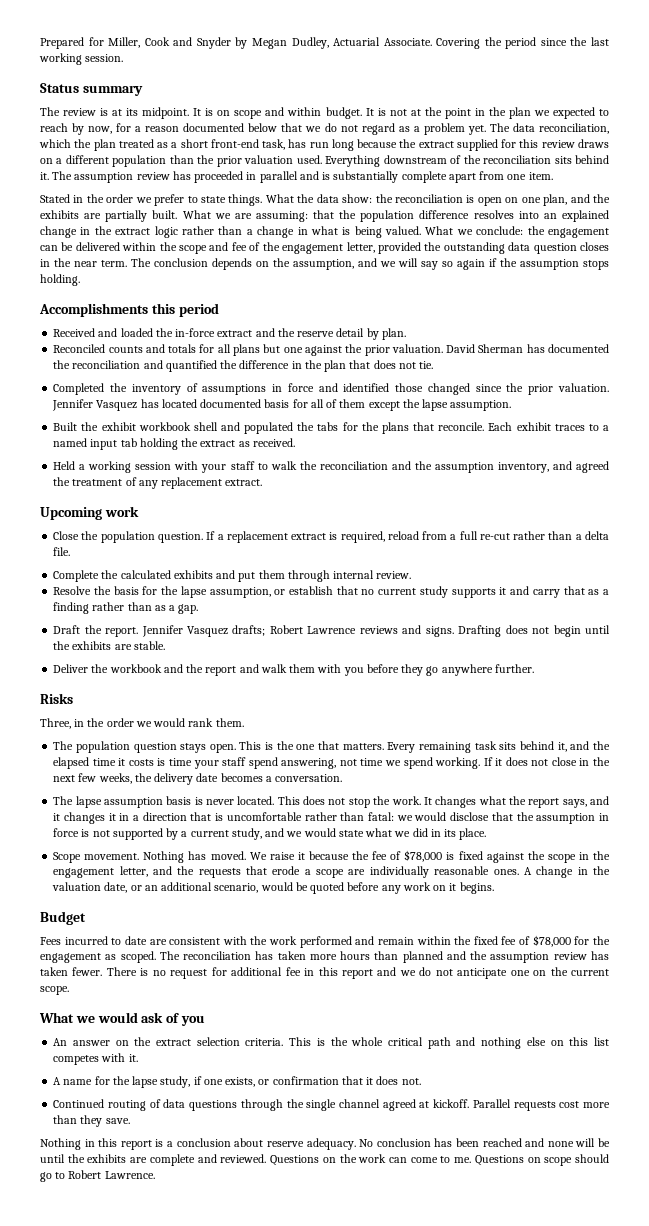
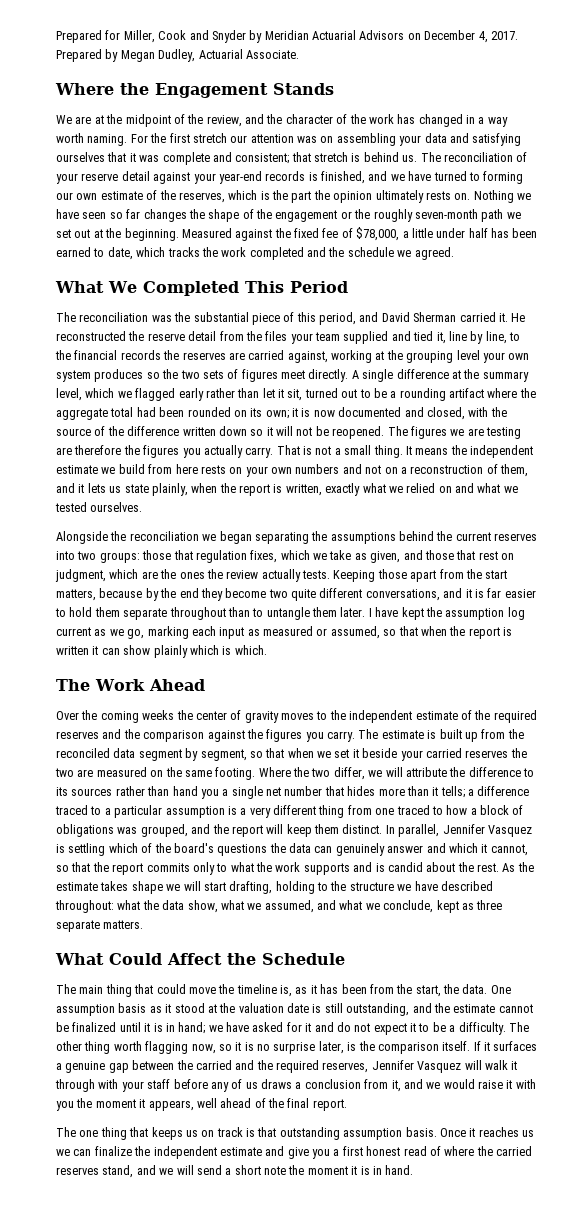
[251,37,609,49] [39,53,124,65] [40,83,143,96] [40,107,610,119] [40,123,609,135] [39,139,609,151] [40,155,609,167] [40,171,553,183] [40,194,611,206] [40,210,609,222] [40,226,610,238] [40,242,610,254] [40,258,609,270] [40,274,80,286] [39,303,219,317] [53,328,406,340] [53,344,609,356] [53,360,434,372] [53,383,609,395] [52,399,512,411] [53,422,609,434] [53,438,295,450] [53,461,609,473] [53,477,263,489] [40,506,139,520] [53,531,609,543] [53,547,71,556] [53,570,412,582] [53,586,609,598] [53,602,199,614] [53,625,610,637] [53,641,165,650] [53,664,534,676] [40,693,73,704] [40,718,244,729] [53,741,610,753] [53,757,611,769] [53,773,343,785] [53,796,610,808] [53,812,609,824] [53,828,487,840] [53,850,610,863] [53,866,610,878] [52,882,494,894] [40,911,86,925] [40,935,611,948] [40,951,609,963] [40,967,609,979] [40,986,69,995] [39,1012,205,1026] [53,1037,609,1049] [53,1053,138,1065] [53,1076,421,1088] [53,1099,610,1111] [53,1115,130,1127] [40,1138,610,1150] [40,1154,609,1166] [40,1170,155,1182] Megan Dudley, Actuarial Associate. Covering the period since the last working session. // Status summary // The review is at its midpoint. It is on scope and within budget. It is not at the point in the plan we expected to reach by now, for a reason documented below that we do not regard as a problem yet. The data reconciliation, which the plan treated as a short front-end task, has run long because the extract supplied for this review draws on a different population than the prior valuation used. Everything downstream of the reconciliation sits behind it. The assumption review has proceeded in parallel and is substantially complete apart from one item. // Stated in the order we prefer to state things. What the data show: the reconciliation is open on one plan, and the exhibits are partially built. What we are assuming: that the population difference resolves into an explained change in the extract logic rather than a change in what is being valued. What we conclude: the engagement can be delivered within the scope and fee of the engagement letter, provided the outstanding data question closes in the near term. The conclusion depends on the assumption, and we will say so again if the assumption stops holding. // Accomplishments this period // Received and loaded the in-force extract and the reserve detail by plan. // Reconciled counts and totals for all plans but one against the prior valuation. David Sherman has documented the reconciliation and quantified the difference in the plan that does not tie. // Completed the inventory of assumptions in force and identified those changed since the prior valuation. Jennifer Vasquez has located documented basis for all of them except the lapse assumption. // Built the exhibit workbook shell and populated the tabs for the plans that reconcile. Each exhibit traces to a named input tab holding the extract as received. // Held a working session with your staff to walk the reconciliation and the assumption inventory, and agreed the treatment of any replacement extract. // Upcoming work // Close the population question. If a replacement extract is required, reload from a full re-cut rather than a delta file. // Complete the calculated exhibits and put them through internal review. // Resolve the basis for the lapse assumption, or establish that no current study supports it and carry that as a finding rather than as a gap. // Draft the report. Jennifer Vasquez drafts; Robert Lawrence reviews and signs. Drafting does not begin until the exhibits are stable. // Deliver the workbook and the report and walk them with you before they go anywhere further. // Risks // Three, in the order we would rank them. // The population question stays open. This is the one that matters. Every remaining task sits behind it, and the elapsed time it costs is time your staff spend answering, not time we spend working. If it does not close in the next few weeks, the delivery date becomes a conversation. // The lapse assumption basis is never located. This does not stop the work. It changes what the report says, and it changes it in a direction that is uncomfortable rather than fatal: we would disclose that the assumption in force is not supported by a current study, and we would state what we did in its place. // Scope movement. Nothing has moved. We raise it because the fee of $78,000 is fixed against the scope in the engagement letter, and the requests that erode a scope are individually reasonable ones. A change in the valuation date, or an additional scenario, would be quoted before any work on it begins. // Budget // Fees incurred to date are consistent with the work performed and remain within the fixed fee of $78,000 for the engagement as scoped. The reconciliation has taken more hours than planned and the assumption review has taken fewer. There is no request for additional fee in this report and we do not anticipate one on the current scope. // What we would ask of you // An answer on the extract selection criteria. This is the whole critical path and nothing else on this list competes with it. // A name for the lapse study, if one exists, or confirmation that it does not. // Continued routing of data questions through the single channel agreed at kickoff. Parallel requests cost more than they save. // Nothing in this report is a conclusion about reserve adequacy. No conclusion has been reached and none will be until the exhibits are complete and reviewed. Questions on the work can come to me. Questions on scope should go to Robert Lawrence. -> [264,30,518,43] [56,49,299,62] [55,83,334,98] [56,114,508,127] [56,133,522,146] [56,152,528,165] [56,171,524,184] [56,190,531,203] [56,209,521,222] [56,227,538,241] [56,247,454,260] [55,281,348,296] [56,312,526,325] [56,331,520,344] [55,350,530,363] [56,369,529,382] [56,388,536,401] [56,407,507,420] [56,426,521,439] [56,445,533,458] [56,464,528,477] [56,483,518,496] [55,502,143,512] [56,531,538,544] [56,550,514,563] [55,569,508,582] [56,588,536,601] [55,607,525,620] [56,626,512,639] [56,645,267,658] [56,679,205,691] [56,710,537,723] [56,729,524,742] [56,748,527,761] [55,767,534,780] [56,786,530,799] [55,805,524,818] [56,824,532,837] [56,843,528,856] [56,862,534,875] [56,881,493,894] [55,900,503,913] [56,920,144,932] [55,953,345,965] [56,984,511,997] [56,1003,533,1016] [56,1022,529,1035] [56,1041,538,1054] [56,1060,518,1073] [55,1079,536,1092] [56,1098,347,1111] [56,1127,534,1140] [56,1146,532,1159] [56,1165,414,1178] Meridian Actuarial Advisors on December 4, 2017. Prepared by Megan Dudley, Actuarial Associate. // Where the Engagement Stands // We are at the midpoint of the review, and the character of the work has changed in a way worth naming. For the first stretch our attention was on assembling your data and satisfying ourselves that it was complete and consistent; that stretch is behind us. The reconciliation of your reserve detail against your year-end records is finished, and we have turned to forming our own estimate of the reserves, which is the part the opinion ultimately rests on. Nothing we have seen so far changes the shape of the engagement or the roughly seven-month path we set out at the beginning. Measured against the fixed fee of $78,000, a little under half has been earned to date, which tracks the work completed and the schedule we agreed. // What We Completed This Period // The reconciliation was the substantial piece of this period, and David Sherman carried it. He reconstructed the reserve detail from the files your team supplied and tied it, line by line, to the financial records the reserves are carried against, working at the grouping level your own system produces so the two sets of figures meet directly. A single difference at the summary level, which we flagged early rather than let it sit, turned out to be a rounding artifact where the aggregate total had been rounded on its own; it is now documented and closed, with the source of the difference written down so it will not be reopened. The figures we are testing are therefore the figures you actually carry. That is not a small thing. It means the independent estimate we build from here rests on your own numbers and not on a reconstruction of them, and it lets us state plainly, when the report is written, exactly what we relied on and what we tested ourselves. // Alongside the reconciliation we began separating the assumptions behind the current reserves into two groups: those that regulation fixes, which we take as given, and those that rest on judgment, which are the ones the review actually tests. Keeping those apart from the start matters, because by the end they become two quite different conversations, and it is far easier to hold them separate throughout than to untangle them later. I have kept the assumption log current as we go, marking each input as measured or assumed, so that when the report is written it can show plainly which is which. // The Work Ahead // Over the coming weeks the center of gravity moves to the independent estimate of the required reserves and the comparison against the figures you carry. The estimate is built up from the reconciled data segment by segment, so that when we set it beside your carried reserves the two are measured on the same footing. Where the two differ, we will attribute the difference to its sources rather than hand you a single net number that hides more than it tells; a difference traced to a particular assumption is a very different thing from one traced to how a block of obligations was grouped, and the report will keep them distinct. In parallel, Jennifer Vasquez is settling which of the board's questions the data can genuinely answer and which it cannot, so that the report commits only to what the work supports and is candid about the rest. As the estimate takes shape we will start drafting, holding to the structure we have described throughout: what the data show, what we assumed, and what we conclude, kept as three separate matters. // What Could Affect the Schedule // The main thing that could move the timeline is, as it has been from the start, the data. One assumption basis as it stood at the valuation date is still outstanding, and the estimate cannot be finalized until it is in hand; we have asked for it and do not expect it to be a difficulty. The other thing worth flagging now, so it is no surprise later, is the comparison itself. If it surfaces a genuine gap between the carried and the required reserves, Jennifer Vasquez will walk it through with your staff before any of us draws a conclusion from it, and we would raise it with you the moment it appears, well ahead of the final report. // The one thing that keeps us on track is that outstanding assumption basis. Once it reaches us we can finalize the independent estimate and give you a first honest read of where the carried reserves stand, and we will send a short note the moment it is in hand.

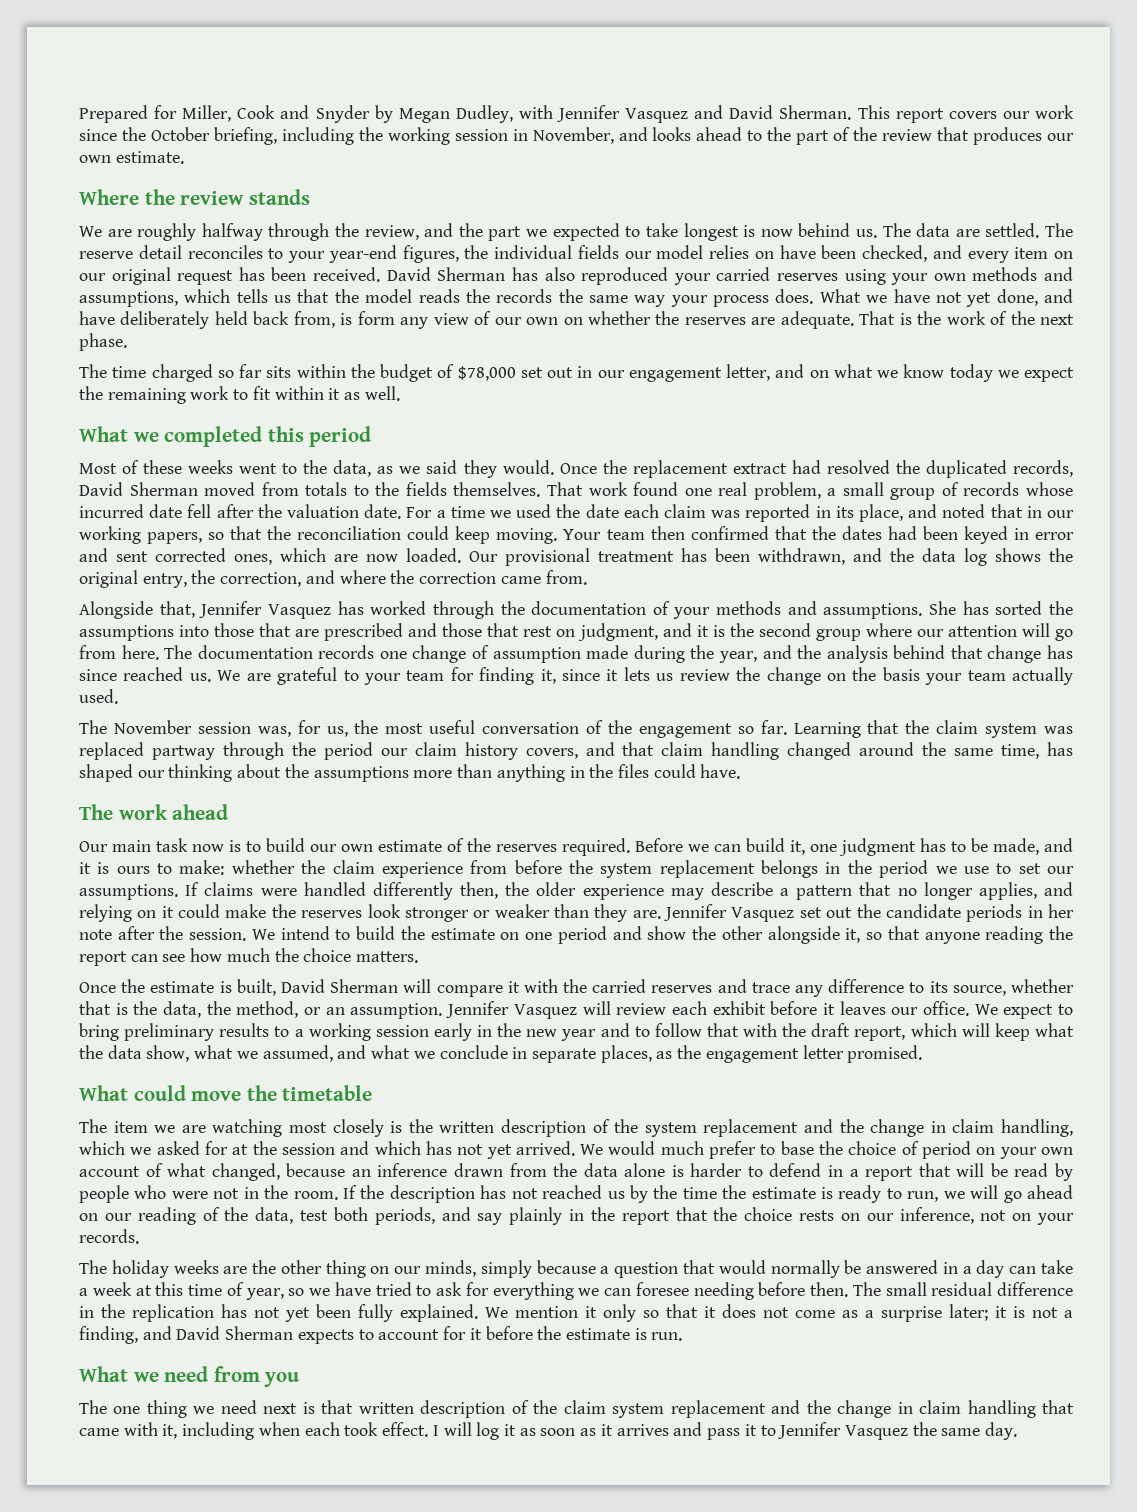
[264,30,518,43] [56,49,299,62] [55,83,334,98] [56,114,508,127] [56,133,522,146] [56,152,528,165] [56,171,524,184] [56,190,531,203] [56,209,521,222] [56,227,538,241] [56,247,454,260] [55,281,348,296] [56,312,526,325] [56,331,520,344] [55,350,530,363] [56,369,529,382] [56,388,536,401] [56,407,507,420] [56,426,521,439] [56,445,533,458] [56,464,528,477] [56,483,518,496] [55,502,143,512] [56,531,538,544] [56,550,401,563] Meridian Actuarial Advisors on December 4, 2017. Prepared by Megan Dudley, Actuarial Associate. // Where the Engagement Stands // We are at the midpoint of the review, and the character of the work has changed in a way worth naming. For the first stretch our attention was on assembling your data and satisfying ourselves that it was complete and consistent; that stretch is behind us. The reconciliation of your reserve detail against your year-end records is finished, and we have turned to forming our own estimate of the reserves, which is the part the opinion ultimately rests on. Nothing we have seen so far changes the shape of the engagement or the roughly seven-month path we set out at the beginning. Measured against the fixed fee of $78,000, a little under half has been earned to date, which tracks the work completed and the schedule we agreed. // What We Completed This Period // The reconciliation was the substantial piece of this period, and David Sherman carried it. He reconstructed the reserve detail from the files your team supplied and tied it, line by line, to the financial records the reserves are carried against, working at the grouping level your own system produces so the two sets of figures meet directly. A single difference at the summary level, which we flagged early rather than let it sit, turned out to be a rounding artifact where the aggregate total had been rounded on its own; it is now documented and closed, with the source of the difference written down so it will not be reopened. The figures we are testing are therefore the figures you actually carry. That is not a small thing. It means the independent estimate we build from here rests on your own numbers and not on a reconstruction of them, and it lets us state plainly, when the report is written, exactly what we relied on and what we tested ourselves. // Alongside the reconciliation we began separating the assumptions behind the current reserves into two groups: those that regulation fixes, which we take as given, -> [398,105,1074,123] [79,127,1075,145] [79,151,184,164] [79,189,310,205] [79,223,1073,241] [79,245,1073,263] [79,267,1073,285] [79,289,1074,307] [79,311,1075,329] [79,333,127,351] [79,364,1074,382] [79,386,400,404] [79,426,372,447] [79,460,1073,478] [79,482,1073,500] [79,504,1075,522] [79,526,1074,544] [79,548,1073,566] [79,570,587,588] [79,601,1073,619] [79,623,404,641] Megan Dudley, with Jennifer Vasquez and David Sherman. This report covers our work since the October briefing, including the working session in November, and looks ahead to the part of the review that produces our own estimate. // Where the review stands // We are roughly halfway through the review, and the part we expected to take longest is now behind us. The data are settled. The reserve detail reconciles to your year-end figures, the individual fields our model relies on have been checked, and every item on our original request has been received. David Sherman has also reproduced your carried reserves using your own methods and assumptions, which tells us that the model reads the records the same way your process does. What we have not yet done, and have deliberately held back from, is form any view of our own on whether the reserves are adequate. That is the work of the next phase. // The time charged so far sits within the budget of $78,000 set out in our engagement letter, and on what we know today we expect the remaining work to fit within it as well. // What we completed this period // Most of these weeks went to the data, as we said they would. Once the replacement extract had resolved the duplicated records, David Sherman moved from totals to the fields themselves. That work found one real problem, a small group of records whose incurred date fell after the valuation date. For a time we used the date each claim was reported in its place, and noted that in our working papers, so that the reconciliation could keep moving. Your team then confirmed that the dates had been keyed in error and sent corrected ones, which are now loaded. Our provisional treatment has been withdrawn, and the data log shows the original entry, the correction, and where the correction came from. // Alongside that, Jennifer Vasquez has worked through the documentation of your methods and assumptions. She has sorted the assumptions into those that are prescribed
[109,569,508,582] [56,588,536,601] [55,607,525,620] [56,626,512,639] [56,645,267,658] [56,679,205,691] [56,710,537,723] [56,729,524,742] [56,748,527,761] [55,767,534,780] [56,786,530,799] [55,805,524,818] [56,824,532,837] [56,843,528,856] [56,862,534,875] [56,881,493,894] [55,900,114,913] which are the ones the review actually tests. Keeping those apart from the start matters, because by the end they become two quite different conversations, and it is far easier to hold them separate throughout than to untangle them later. I have kept the assumption log current as we go, marking each input as measured or assumed, so that when the report is written it can show plainly which is which. // The Work Ahead // Over the coming weeks the center of gravity moves to the independent estimate of the required reserves and the comparison against the figures you carry. The estimate is built up from the reconciled data segment by segment, so that when we set it beside your carried reserves the two are measured on the same footing. Where the two differ, we will attribute the difference to its sources rather than hand you a single net number that hides more than it tells; a difference traced to a particular assumption is a very different thing from one traced to how a block of obligations was grouped, and the report will keep them distinct. In parallel, Jennifer Vasquez is settling which of the board's questions the data can genuinely answer and which it cannot, so that the report commits only to what the work supports and is candid about the rest. As the estimate takes shape we will start drafting, holding to the structure we have described throughout: -> [662,623,1073,641] [79,645,1073,663] [79,667,1073,685] [79,689,118,704] [79,720,1073,738] [79,742,1074,760] [79,764,741,782] [79,804,229,820] [79,838,1073,856] [79,860,1074,878] [79,882,1073,900] [79,904,1074,922] [79,926,1074,944] [79,948,419,966] [79,979,1074,997] [79,1001,1073,1019] [79,1023,1030,1041] and it is the second group where our attention will go from here. The documentation records one change of assumption made during the year, and the analysis behind that change has since reached us. We are grateful to your team for finding it, since it lets us review the change on the basis your team actually used. // The November session was, for us, the most useful conversation of the engagement so far. Learning that the claim system was replaced partway through the period our claim history covers, and that claim handling changed around the same time, has shaped our thinking about the assumptions more than anything in the files could have. // The work ahead // Our main task now is to build our own estimate of the reserves required. Before we can build it, one judgment has to be made, and it is ours to make: whether the claim experience from before the system replacement belongs in the period we use to set our assumptions. If claims were handled differently then, the older experience may describe a pattern that no longer applies, and relying on it could make the reserves look stronger or weaker than they are. Jennifer Vasquez set out the candidate periods in her note after the session. We intend to build the estimate on one period and show the other alongside it, so that anyone reading the report can see how much the choice matters. // Once the estimate is built, David Sherman will compare it with the carried reserves and trace any difference to its source, whether that is the data, the method, or an assumption. Jennifer Vasquez will review each exhibit before it leaves our office. We expect to bring preliminary results to a working session early in the new year and to follow that with the draft report, which will keep
[383,900,503,913] [56,920,144,932] [55,953,345,965] [56,984,511,997] [56,1003,533,1016] [56,1022,529,1035] [56,1041,538,1054] [56,1060,518,1073] [55,1079,536,1092] [56,1098,347,1111] [56,1127,534,1140] [56,1146,532,1159] [56,1165,414,1178] conclude, kept as three separate matters. // What Could Affect the Schedule // The main thing that could move the timeline is, as it has been from the start, the data. One assumption basis as it stood at the valuation date is still outstanding, and the estimate cannot be finalized until it is in hand; we have asked for it and do not expect it to be a difficulty. The other thing worth flagging now, so it is no surprise later, is the comparison itself. If it surfaces a genuine gap between the carried and the required reserves, Jennifer Vasquez will walk it through with your staff before any of us draws a conclusion from it, and we would raise it with you the moment it appears, well ahead of the final report. // The one thing that keeps us on track is that outstanding assumption basis. Once it reaches us we can finalize the independent estimate and give you a first honest read of where the carried reserves stand, and we will send a short note the moment it is in hand. -> [439,1045,923,1063] [79,1085,373,1101] [79,1119,1074,1137] [79,1141,1074,1159] [79,1163,1074,1181] [79,1185,1073,1203] [79,1207,1075,1225] [79,1229,139,1244] [79,1260,1073,1278] [79,1282,1073,1300] [79,1304,1073,1322] [79,1326,683,1344] [79,1366,300,1387] [79,1400,1074,1418] [79,1422,1018,1440] conclude in separate places, as the engagement letter promised. // What could move the timetable // The item we are watching most closely is the written description of the system replacement and the change in claim handling, which we asked for at the session and which has not yet arrived. We would much prefer to base the choice of period on your own account of what changed, because an inference drawn from the data alone is harder to defend in a report that will be read by people who were not in the room. If the description has not reached us by the time the estimate is ready to run, we will go ahead on our reading of the data, test both periods, and say plainly in the report that the choice rests on our inference, not on your records. // The holiday weeks are the other thing on our minds, simply because a question that would normally be answered in a day can take a week at this time of year, so we have tried to ask for everything we can foresee needing before then. The small residual difference in the replication has not yet been fully explained. We mention it only so that it does not come as a surprise later; it is not a finding, and David Sherman expects to account for it before the estimate is run. // What we need from you // The one thing we need next is that written description of the claim system replacement and the change in claim handling that came with it, including when each took effect. I will log it as soon as it arrives and pass it to Jennifer Vasquez the same day.

